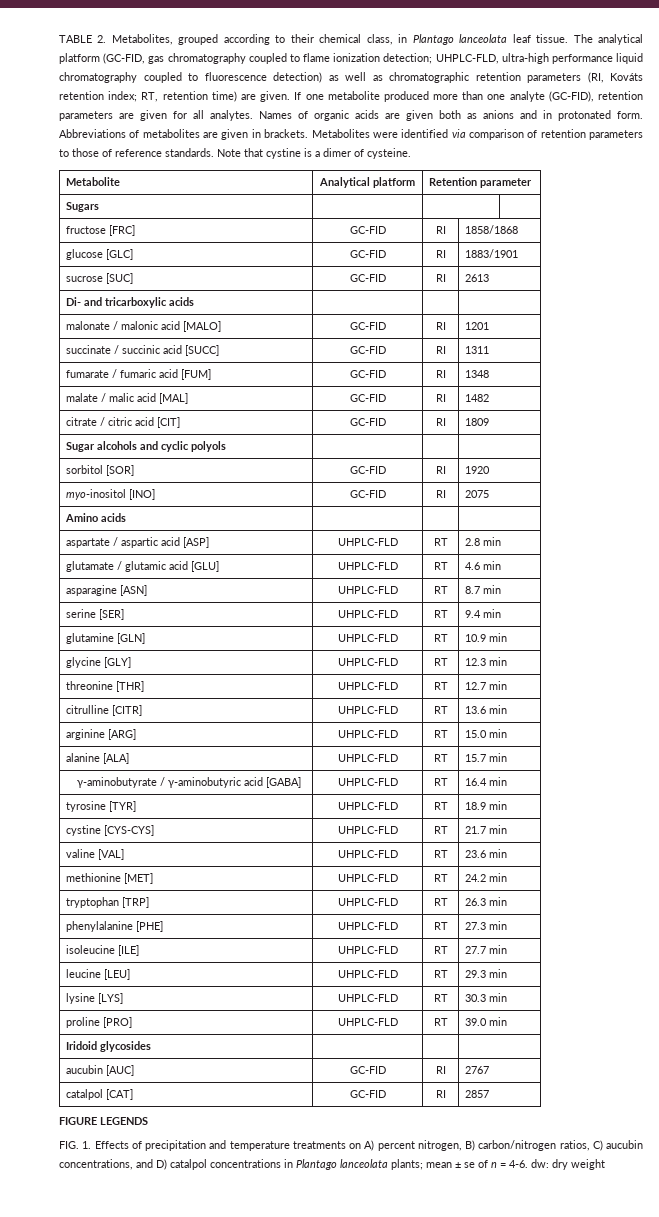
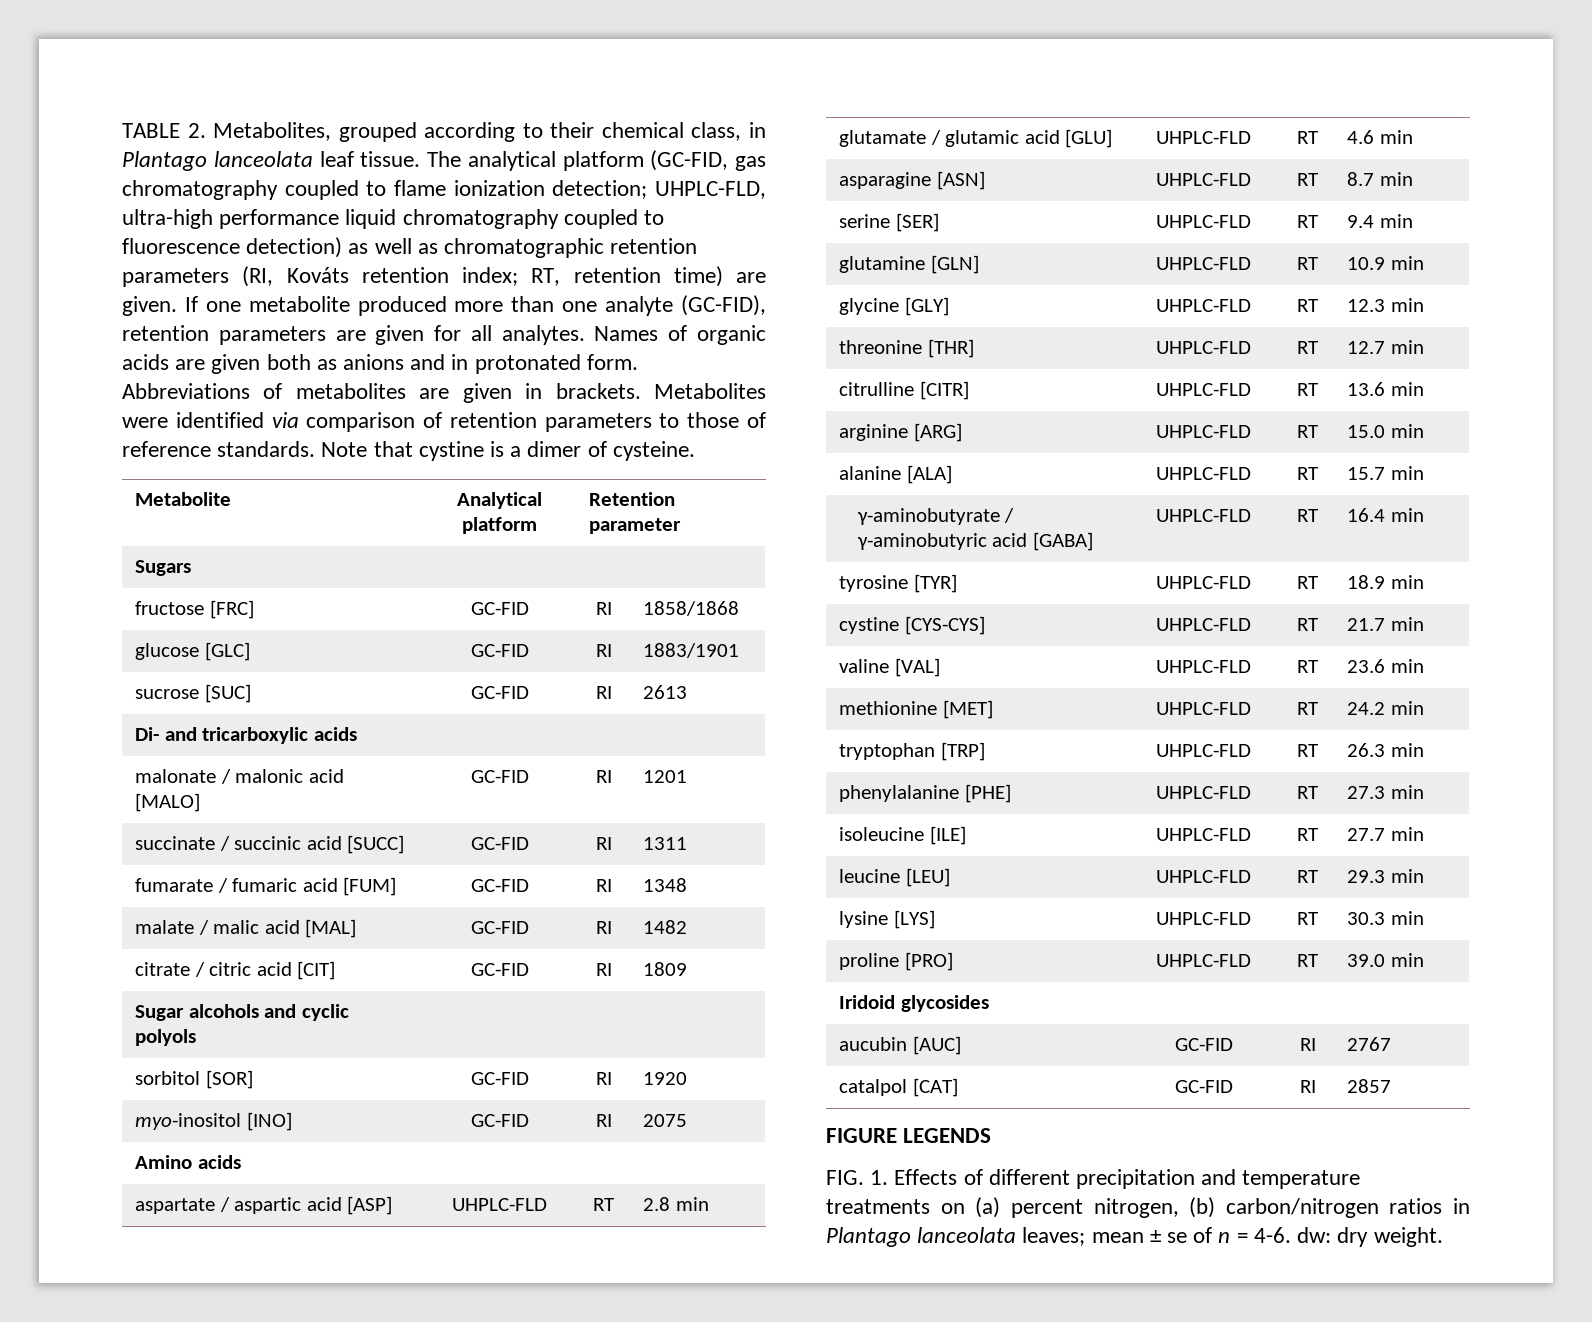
(142, 1145) none -> [988,1169,1070,1185] different
[364,1140,375,1151] A) -> [975,1197,1001,1218] (a)
[465,1140,643,1151] [59,1159,423,1170] B) carbon/nitrogen ratios, C) aucubin concentrations, and D) catalpol concentrations in Plantago lanceolata plants; -> [1189,1197,1470,1218] [826,1227,1086,1247] (b) carbon/nitrogen ratios in Plantago lanceolata leaves;
[571,1159,605,1170] weight -> [1373,1227,1443,1247] weight.

